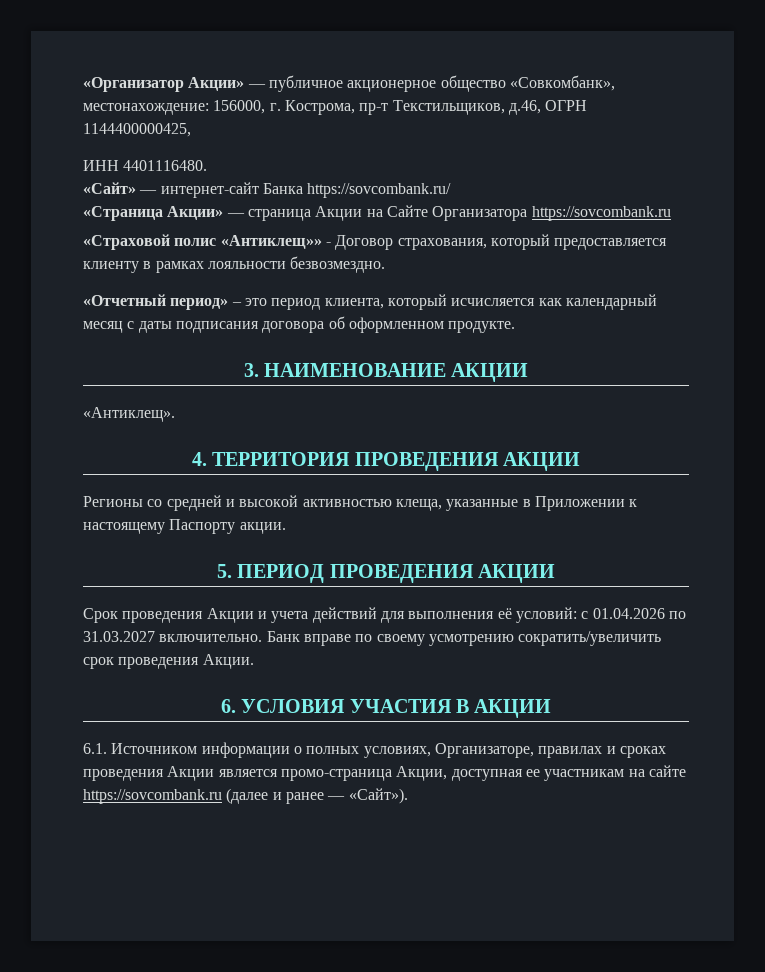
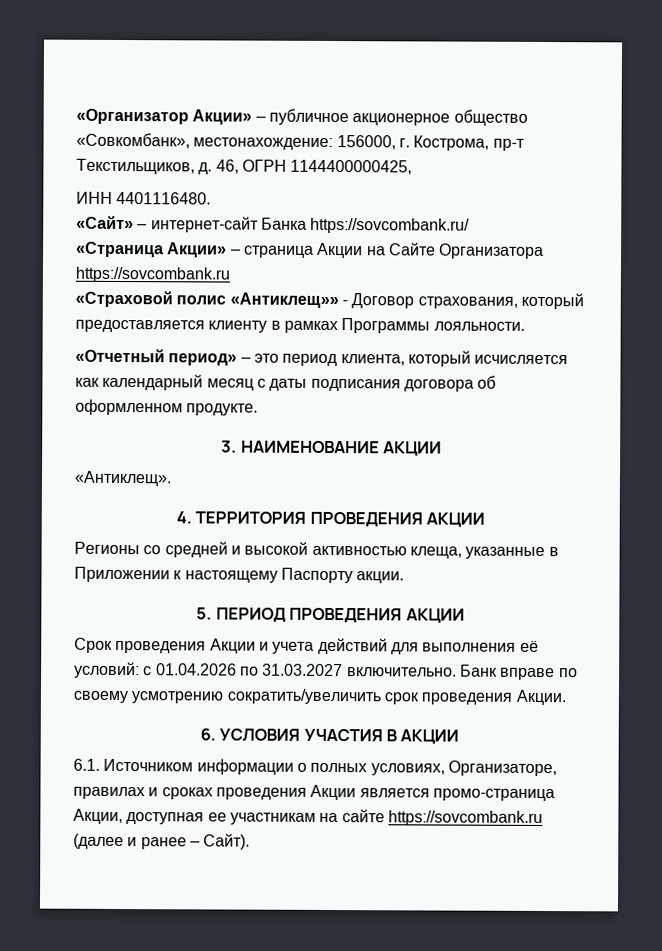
[247,84,266,88] — -> [255,116,266,122] –
[508,100,541,115] д.46, -> [198,159,239,175] д. 46,
[139,190,158,194] — -> [137,224,148,230] –
[226,213,245,217] — -> [230,249,241,255] –
[207,256,386,273] лояльности безвозмездно. -> [341,318,525,334] Программы лояльности.
[327,788,408,804] — «Сайт»). -> [189,833,251,850] – Сайт).

